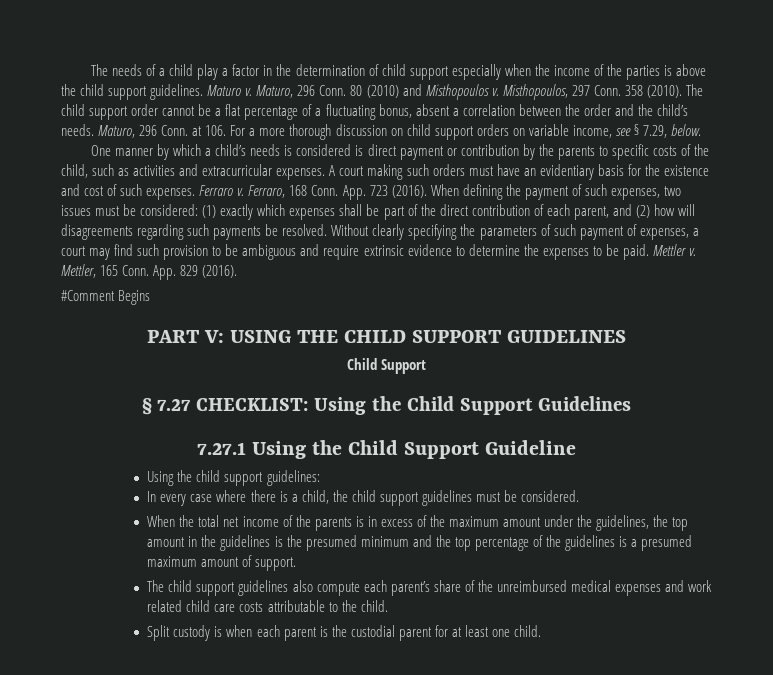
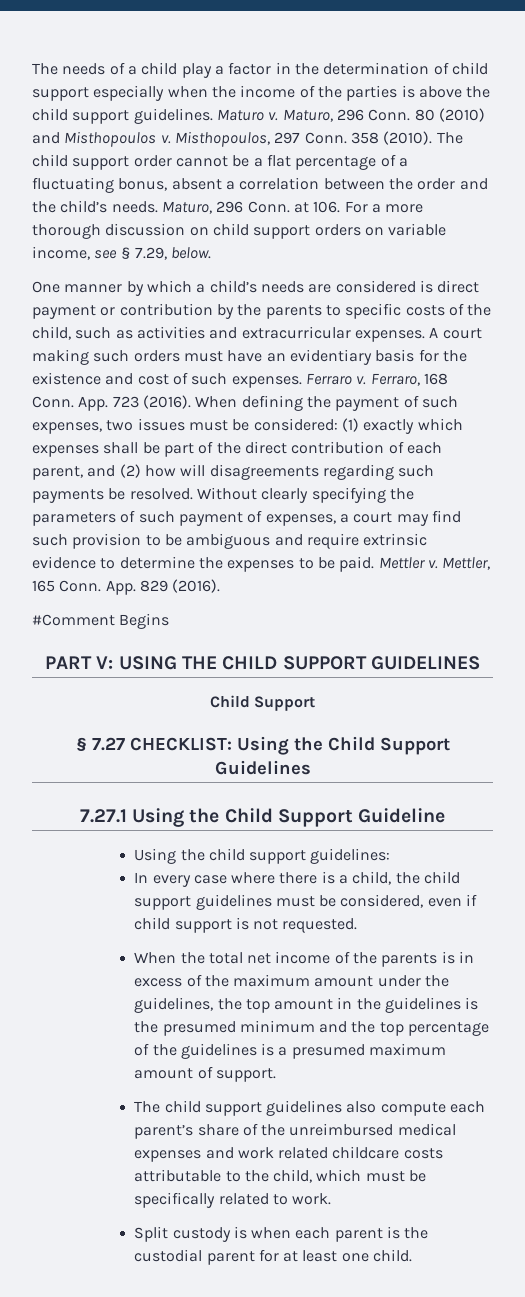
[284,145,293,156] is -> [308,284,332,293] are
[521,490,580,502] considered. -> [340,894,478,908] [134,917,358,933] considered, even if child support is not requested.
[186,600,236,612] child care -> [332,1146,400,1159] childcare
[360,600,388,612] child. -> [273,1169,427,1183] [134,1192,332,1208] child, which must be specifically related to work.

